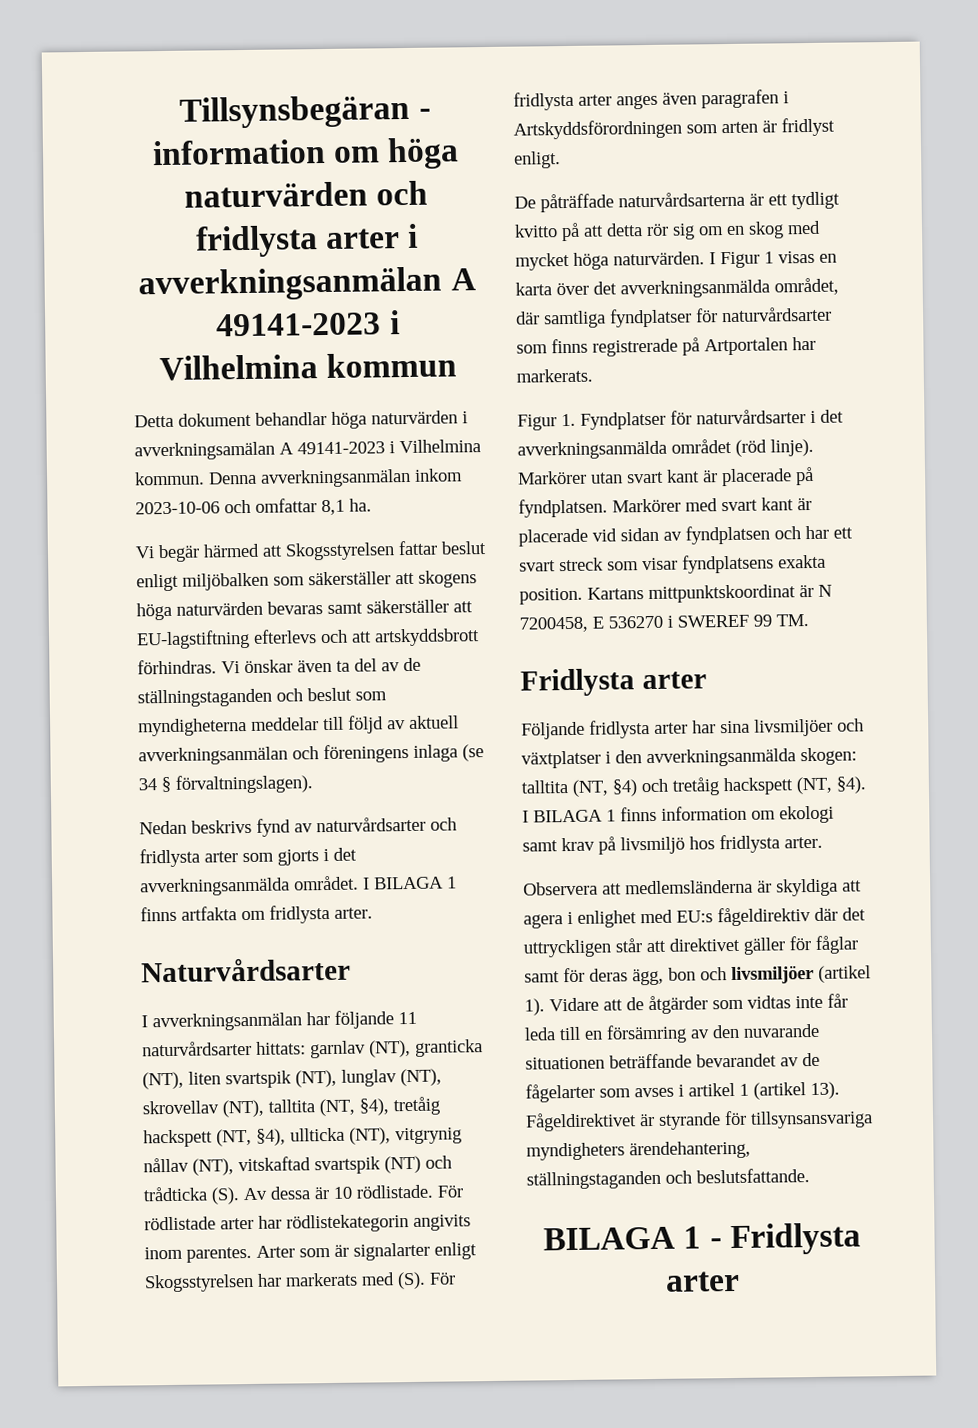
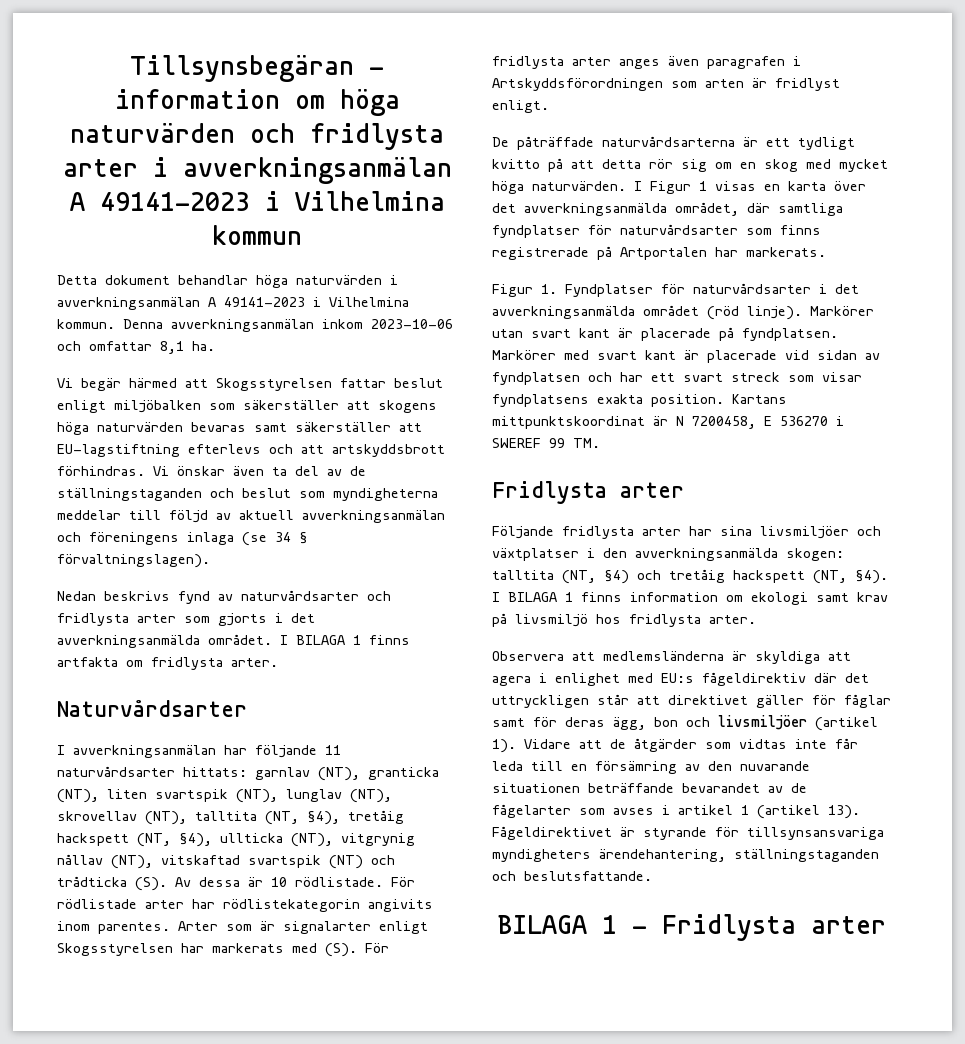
[134,441,275,461] avverkningsamälan -> [57,297,200,310] avverkningsanmälan

